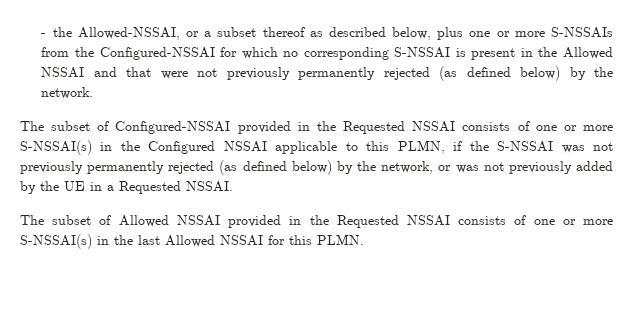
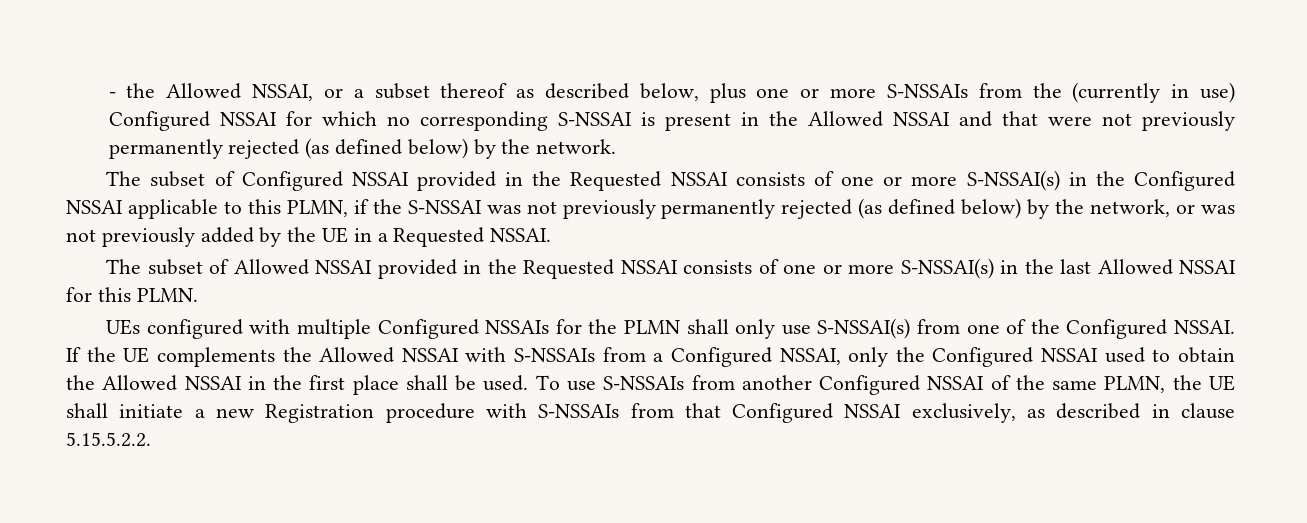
[77,27,180,40] Allowed-NSSAI, -> [166,83,314,101] Allowed NSSAI,
[99,47,215,60] Configured-NSSAI -> [1072,82,1235,103] [108,111,277,131] (currently in use) Configured NSSAI
[115,121,231,134] Configured-NSSAI -> [241,171,409,191] Configured NSSAI
(364, 239) none -> [106,318,1235,339] [66,347,1235,367] [66,375,1235,395] [66,403,1235,423] [66,432,151,447] // UEs configured with multiple Configured NSSAIs for the PLMN shall only use S-NSSAI(s) from one of the Configured NSSAI. If the UE complements the Allowed NSSAI with S-NSSAIs from a Configured NSSAI, only the Configured NSSAI used to obtain the Allowed NSSAI in the first place shall be used. To use S-NSSAIs from another Configured NSSAI of the same PLMN, the UE shall initiate a new Registration procedure with S-NSSAIs from that Configured NSSAI exclusively, as described in clause 5.15.5.2.2.

